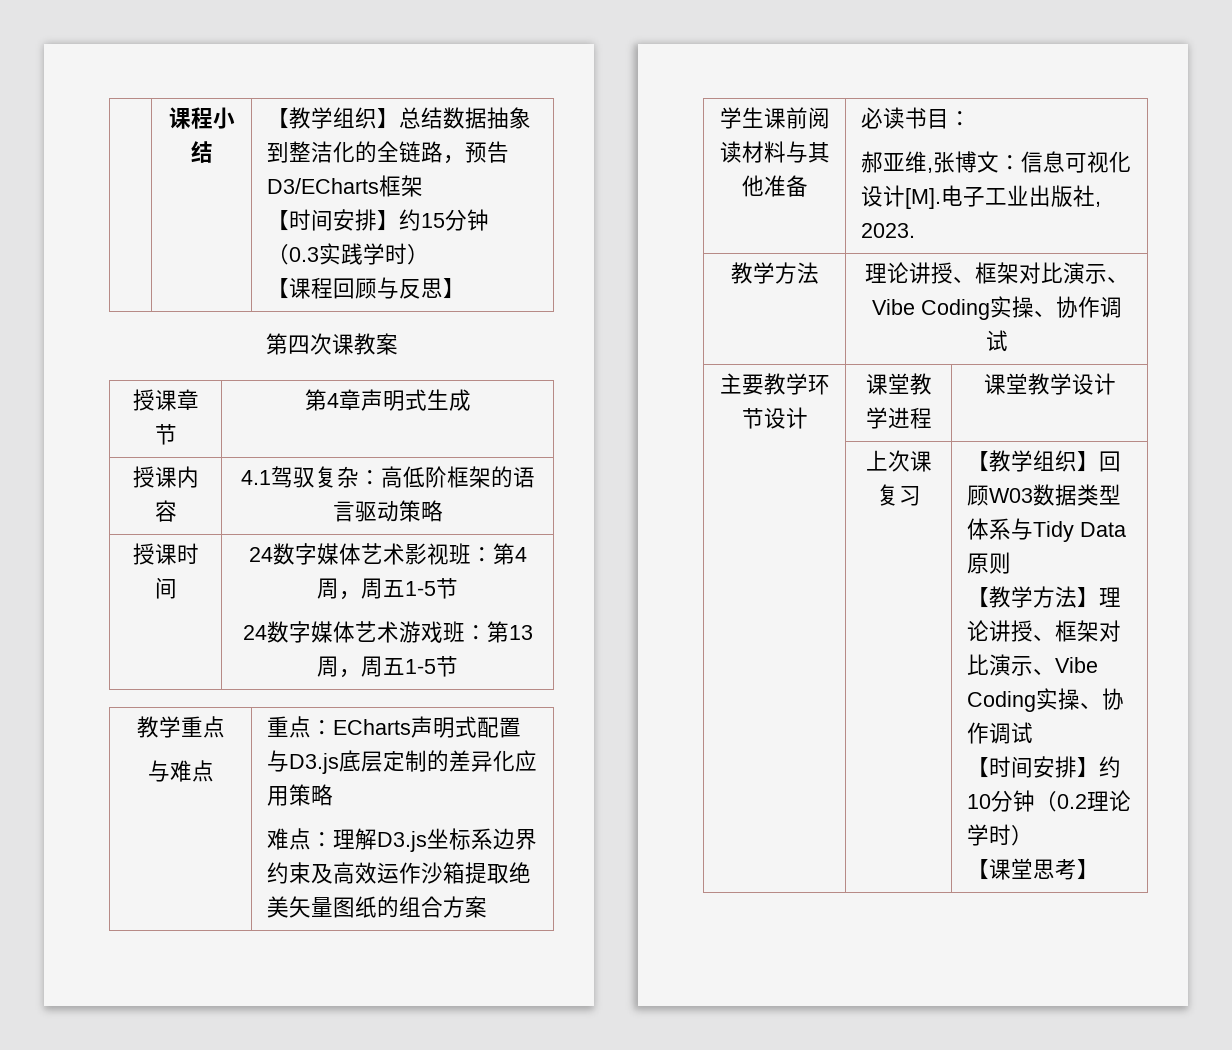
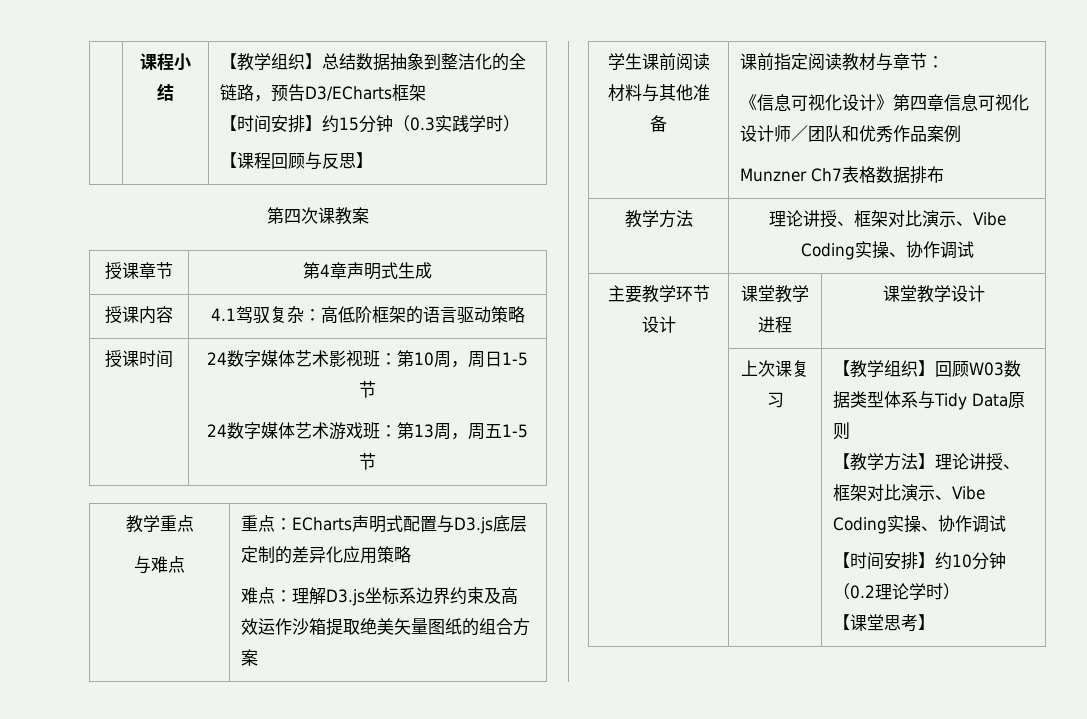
[514,547,527,562] [317,578,405,600] 4周，周五 -> [414,351,502,368] 10周，周日
[860,107,971,129] [860,151,1131,173] [860,185,1101,209] [860,223,915,238] 必读书目： // 郝亚维,张博文：信息可视化设计[M].电子工业出版社, 2023. -> [740,53,945,71] [740,94,1030,111] [740,125,962,143] [740,166,945,184] 课前指定阅读教材与章节： // 《信息可视化设计》第四章信息可视化设计师／团队和优秀作品案例 // Munzner Ch7表格数据排布

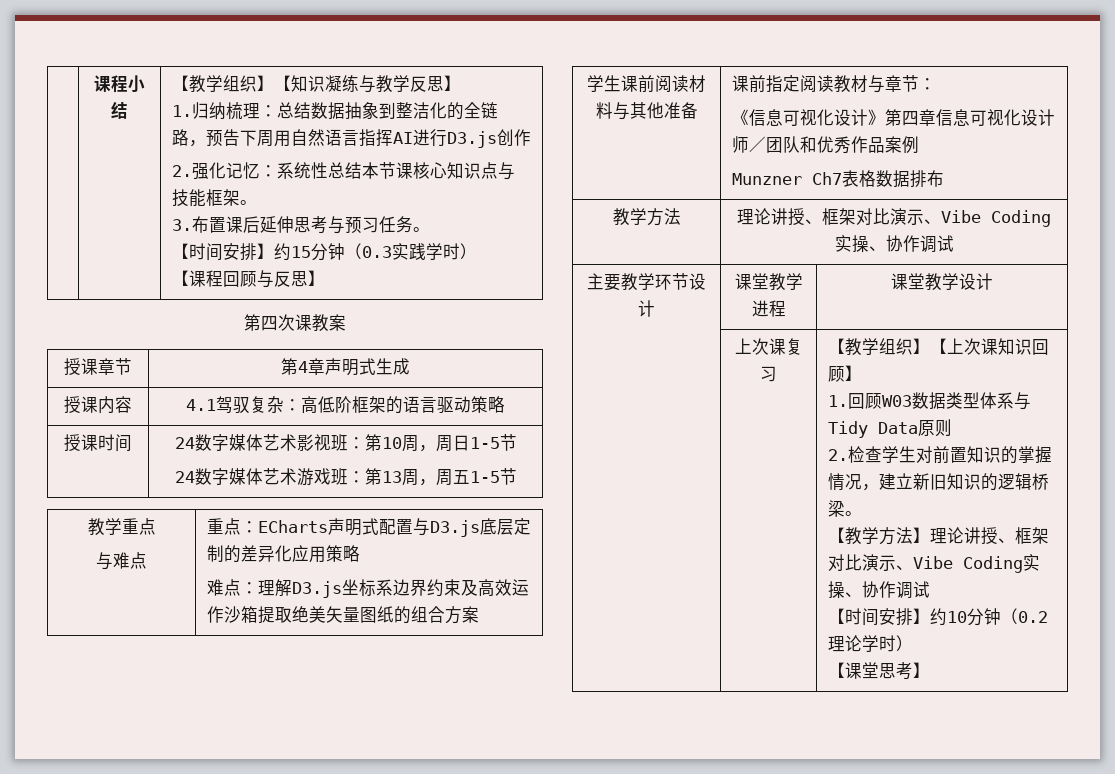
(323, 61) none -> [273,75,461,93] [171,102,277,120] 【知识凝练与教学反思】 // 1.归纳梳理：
[305,84,427,101] D3/ECharts框架 -> [239,129,531,148] [171,162,515,180] [171,189,257,207] [171,216,430,234] 下周用自然语言指挥AI进行D3.js创作 // 2.强化记忆：系统性总结本节课核心知识点与技能框架。 // 3.布置课后延伸思考与预习任务。
(936, 368) none -> [929,338,1049,355] [827,365,862,382] [827,395,848,407] 【上次课知识回顾】 // 1.
(851, 431) none -> [827,446,1052,464] [827,473,1049,491] [827,500,862,517] // 2.检查学生对前置知识的掌握情况，建立新旧知识的逻辑桥梁。

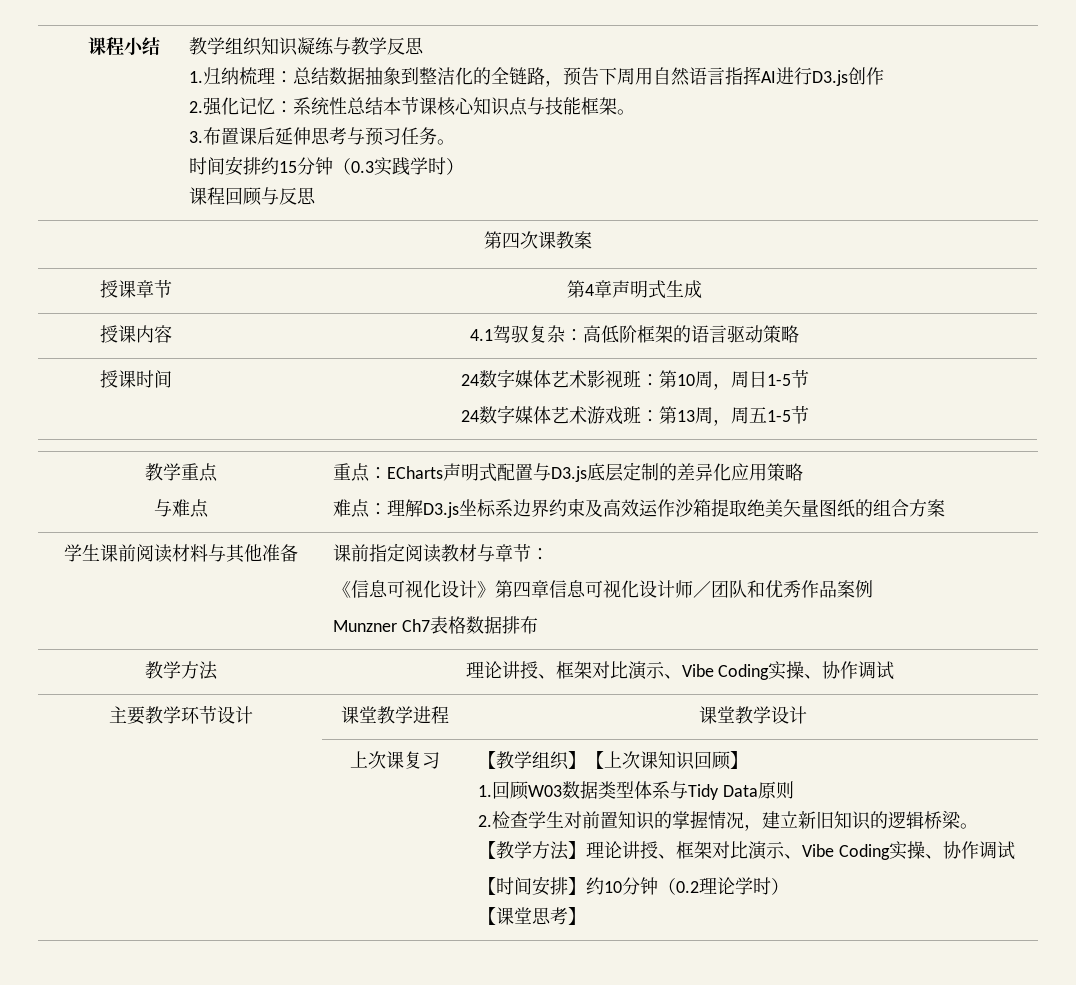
[171,75,291,93] 【教学组织】【 -> [189,37,263,56] 教学组织
[443,75,461,91] 】 -> (425, 46) none
[171,243,274,261] 【时间安排】 -> [189,156,262,176] 时间安排
[171,270,189,286] 【 -> (465, 166) none
[307,270,325,286] 】 -> (317, 196) none

